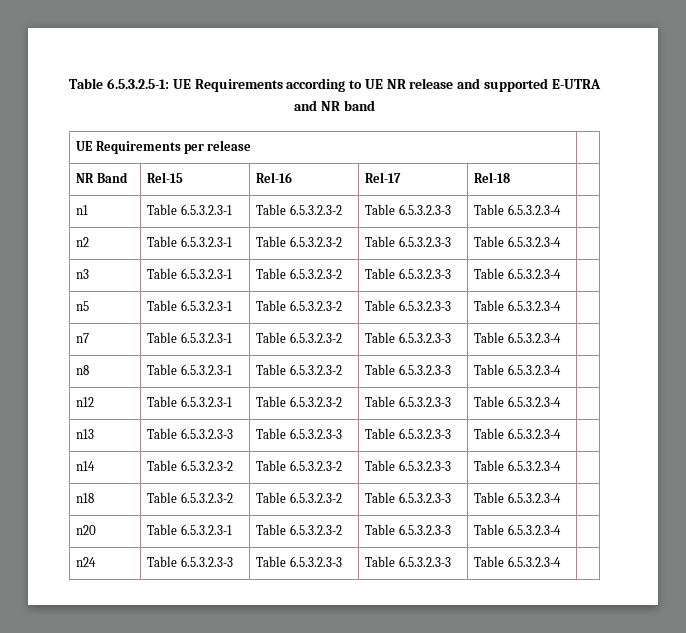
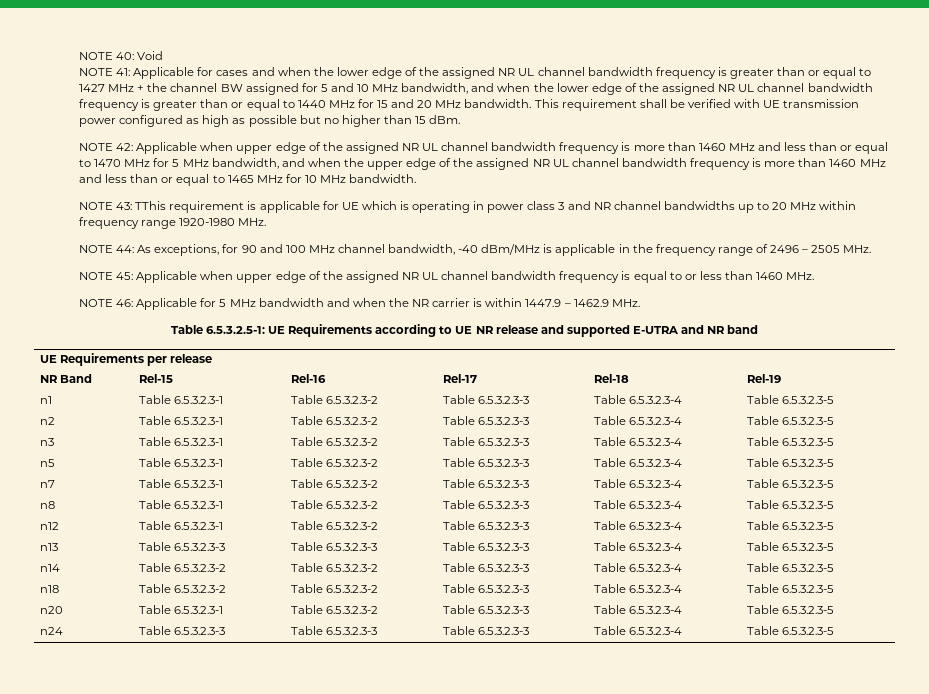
(69, 83) none -> [78,51,164,60] [78,67,872,79] [78,83,873,95] [78,99,860,111] [78,115,461,127] [78,142,889,154] [78,158,886,170] [78,174,417,186] [78,201,857,213] [78,217,267,229] [78,244,872,256] [78,271,815,283] [78,298,640,310] NOTE 40: Void // NOTE 41: Applicable for cases and when the lower edge of the assigned NR UL channel bandwidth frequency is greater than or equal to 1427 MHz + the channel BW assigned for 5 and 10 MHz bandwidth, and when the lower edge of the assigned NR UL channel bandwidth frequency is greater than or equal to 1440 MHz for 15 and 20 MHz bandwidth. This requirement shall be verified with UE transmission power configured as high as possible but no higher than 15 dBm. // NOTE 42: Applicable when upper edge of the assigned NR UL channel bandwidth frequency is more than 1460 MHz and less than or equal to 1470 MHz for 5 MHz bandwidth, and when the upper edge of the assigned NR UL channel bandwidth frequency is more than 1460 MHz and less than or equal to 1465 MHz for 10 MHz bandwidth. // NOTE 43: TThis requirement is applicable for UE which is operating in power class 3 and NR channel bandwidths up to 20 MHz within frequency range 1920-1980 MHz. // NOTE 44: As exceptions, for 90 and 100 MHz channel bandwidth, -40 dBm/MHz is applicable in the frequency range of 2496 – 2505 MHz. // NOTE 45: Applicable when upper edge of the assigned NR UL channel bandwidth frequency is equal to or less than 1460 MHz. // NOTE 46: Applicable for 5 MHz bandwidth and when the NR carrier is within 1447.9 – 1462.9 MHz. //
(511, 177) none -> [746,374,781,383] Rel-19
(561, 209) none -> [746,395,835,404] Table 6.5.3.2.3-5
(561, 241) none -> [746,416,835,425] Table 6.5.3.2.3-5
(561, 273) none -> [746,437,835,446] Table 6.5.3.2.3-5
(561, 305) none -> [746,458,835,467] Table 6.5.3.2.3-5
(561, 337) none -> [746,479,835,488] Table 6.5.3.2.3-5
(561, 369) none -> [746,500,835,509] Table 6.5.3.2.3-5
(561, 401) none -> [746,521,835,530] Table 6.5.3.2.3-5
(561, 433) none -> [746,542,835,551] Table 6.5.3.2.3-5
(561, 465) none -> [746,563,835,572] Table 6.5.3.2.3-5
(561, 497) none -> [746,584,835,593] Table 6.5.3.2.3-5
(561, 529) none -> [746,605,835,614] Table 6.5.3.2.3-5
(561, 561) none -> [746,626,835,635] Table 6.5.3.2.3-5

